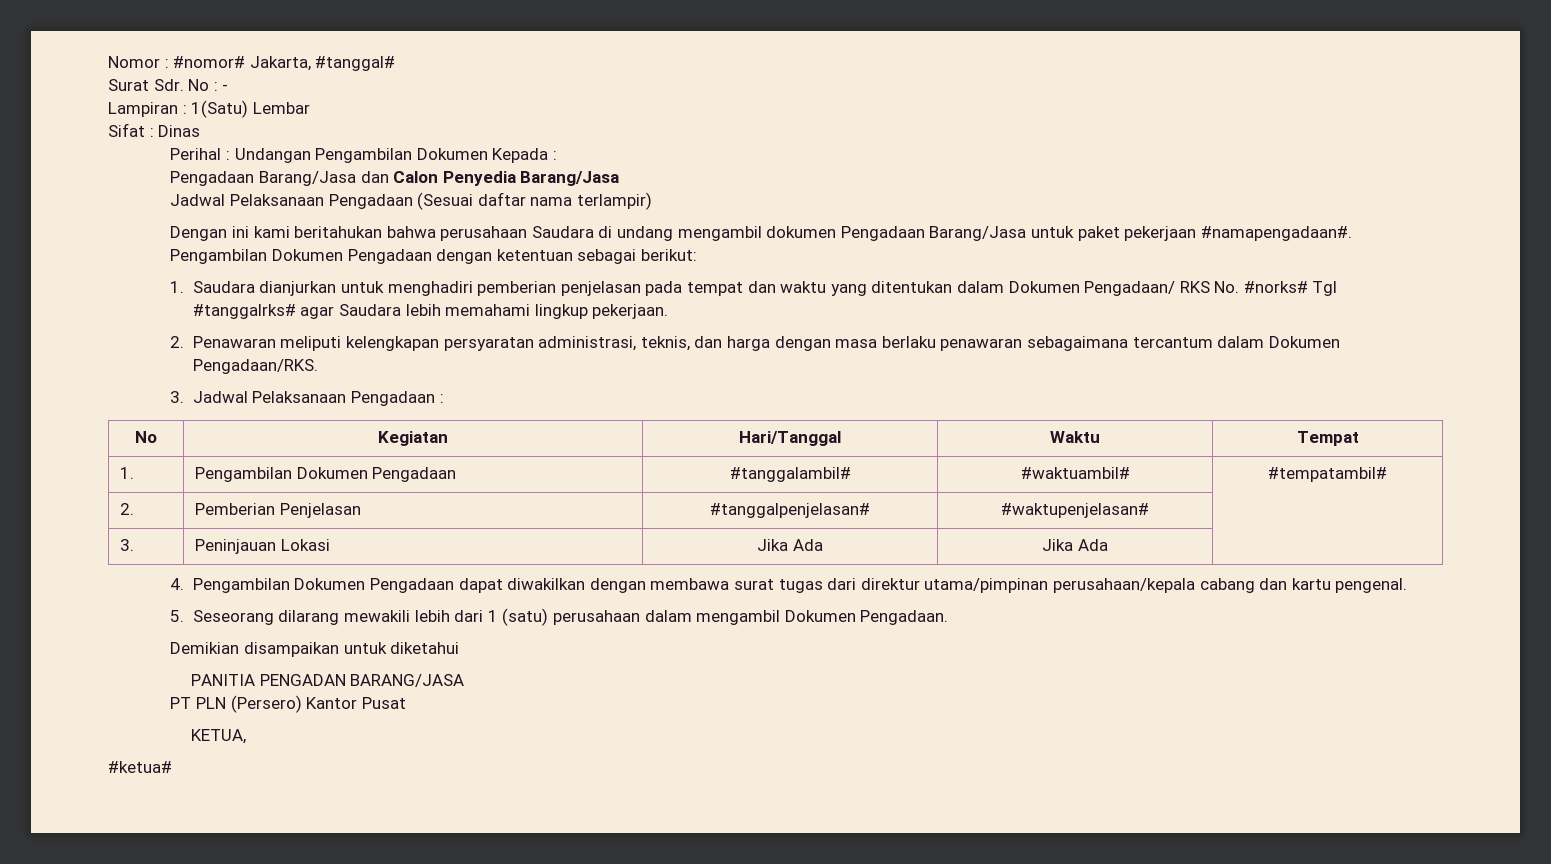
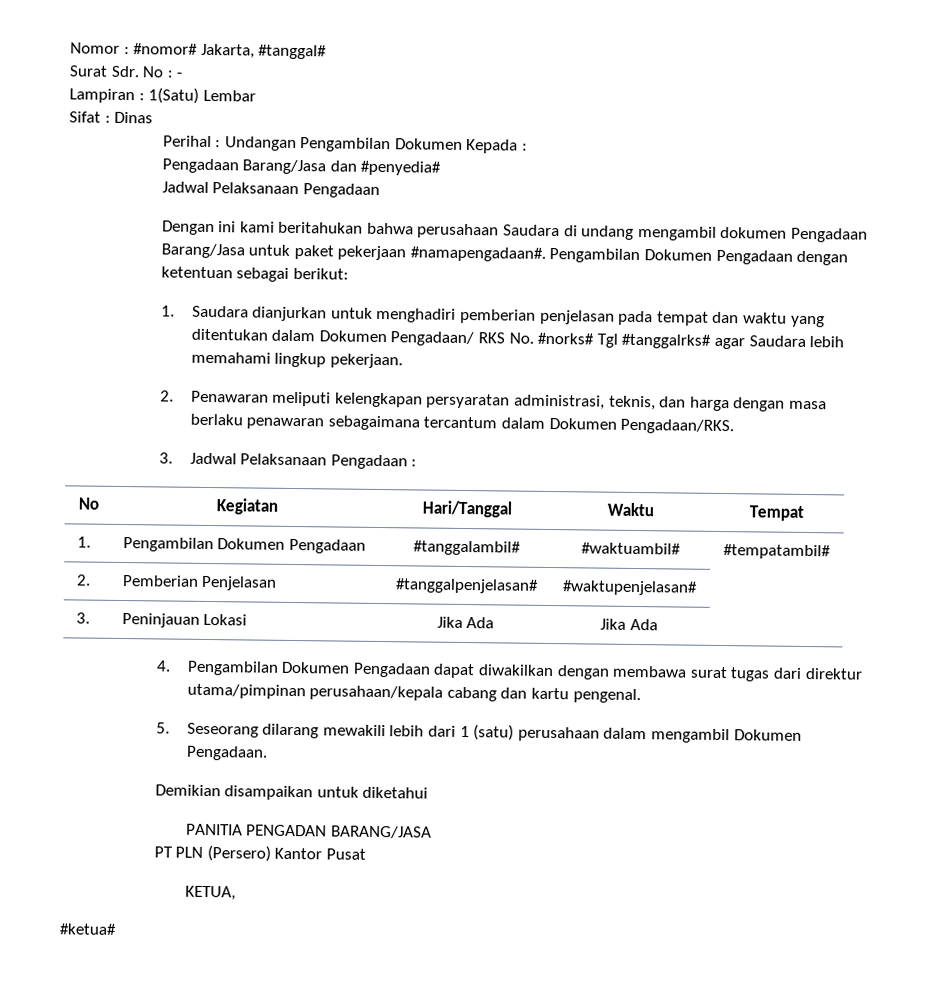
[393,171,620,186] [170,192,652,210] Calon Penyedia Barang/Jasa // Jadwal Pelaksanaan Pengadaan (Sesuai daftar nama terlampir) -> [360,160,442,176] [161,181,380,198] #penyedia# // Jadwal Pelaksanaan Pengadaan

